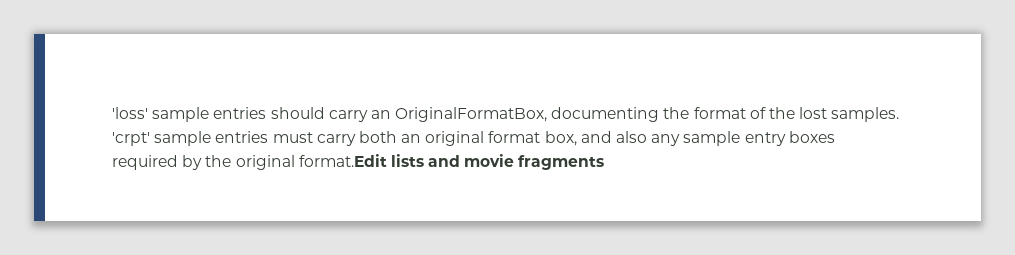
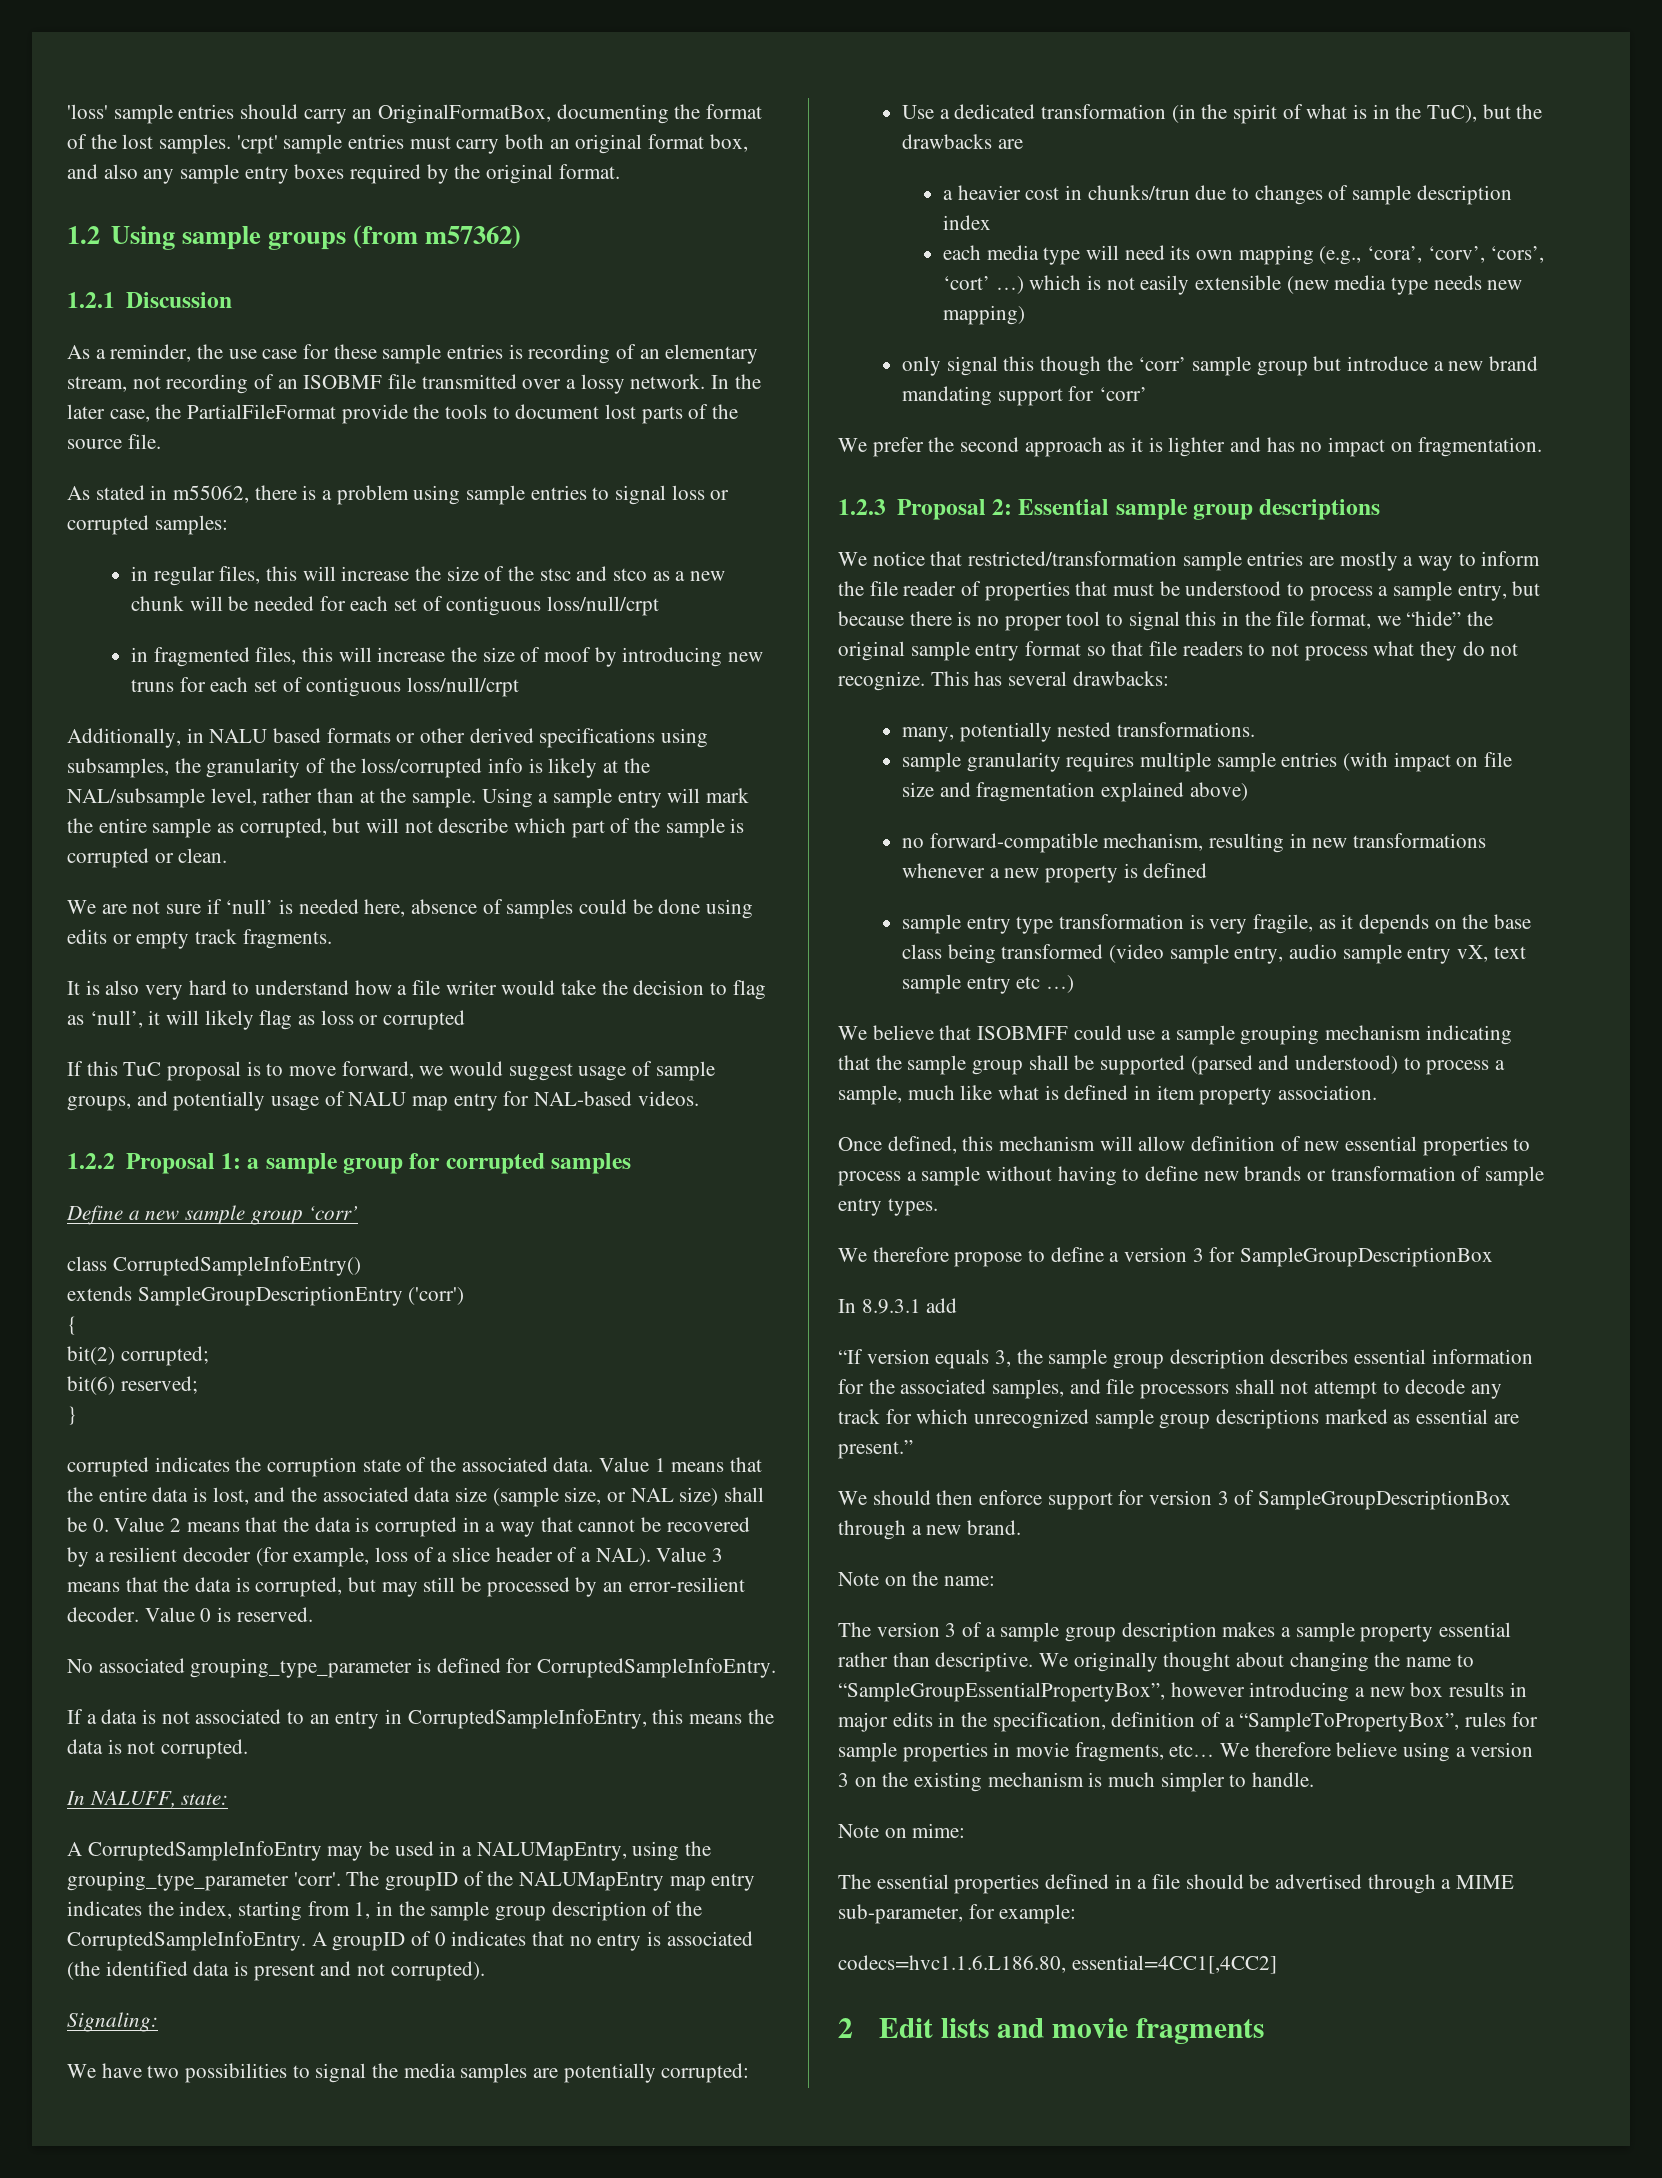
[298,154,387,167] format.Edit -> [558,164,620,179] [67,225,522,250] [67,292,232,308] [67,344,759,364] [67,374,761,394] [67,404,739,424] [67,434,161,449] [67,485,730,505] [67,515,228,535] [131,566,726,586] [131,596,660,616] [131,647,764,667] [131,677,520,697] [67,728,709,748] [67,758,650,778] [67,788,750,808] [67,818,745,838] [67,848,228,868] [67,899,754,919] [67,929,332,949] [67,980,766,1000] [67,1010,466,1030] [67,1061,715,1081] [67,1091,699,1111] [67,1153,631,1174] [66,1205,359,1225] [67,1256,361,1276] [67,1286,465,1306] [67,1316,77,1335] [67,1346,209,1366] [67,1376,198,1395] [67,1406,77,1425] [67,1457,763,1477] [67,1487,765,1507] [67,1517,750,1537] [67,1547,724,1567] [67,1577,745,1597] [67,1607,313,1622] [67,1658,777,1678] [67,1709,774,1729] [67,1739,249,1759] [66,1791,229,1808] [67,1841,712,1861] [67,1871,756,1891] [67,1901,703,1921] [67,1931,753,1951] [67,1961,485,1981] [67,2012,158,2032] [67,2063,750,2083] [902,104,1543,124] [902,134,1023,149] [942,185,1512,205] [942,215,991,230] [942,245,1545,265] [942,275,1523,295] [942,305,1025,325] [902,356,1539,376] [902,386,1148,406] [838,437,1543,457] [838,499,1381,520] [838,551,1541,571] [838,581,1541,601] [838,611,1494,631] [838,641,1519,661] [838,671,1169,691] [902,722,1256,742] [902,752,1513,772] [902,782,1248,802] [902,833,1487,853] [902,863,1208,883] [902,914,1532,934] [902,944,1526,964] [902,974,1075,994] [838,1025,1512,1045] [838,1055,1506,1075] [838,1085,1378,1105] [838,1136,1531,1156] [838,1166,1545,1186] [838,1198,938,1216] [838,1247,1494,1267] [838,1298,958,1314] [838,1349,1533,1369] [838,1379,1503,1399] [838,1409,1519,1429] [838,1440,913,1459] [838,1490,1512,1510] [838,1520,1022,1540] [838,1571,996,1586] [838,1622,1512,1642] [838,1652,1474,1672] [838,1682,1527,1702] [838,1712,1538,1732] [838,1742,1534,1762] [838,1772,1315,1792] [838,1823,966,1838] [838,1874,1515,1894] [838,1904,1077,1924] [838,1955,1277,1974] [838,2018,933,2038] format. // 1.2 Using sample groups (from m57362) // 1.2.1 Discussion // As a reminder, the use case for these sample entries is recording of an elementary stream, not recording of an ISOBMF file transmitted over a lossy network. In the later case, the PartialFileFormat provide the tools to document lost parts of the source file. // As stated in m55062, there is a problem using sample entries to signal loss or corrupted samples: // in regular files, this will increase the size of the stsc and stco as a new chunk will be needed for each set of contiguous loss/null/crpt // in fragmented files, this will increase the size of moof by introducing new truns for each set of contiguous loss/null/crpt // Additionally, in NALU based formats or other derived specifications using subsamples, the granularity of the loss/corrupted info is likely at the NAL/subsample level, rather than at the sample. Using a sample entry will mark the entire sample as corrupted, but will not describe which part of the sample is corrupted or clean. // We are not sure if ‘null’ is needed here, absence of samples could be done using edits or empty track fragments. // It is also very hard to understand how a file writer would take the decision to flag as ‘null’, it will likely flag as loss or corrupted // If this TuC proposal is to move forward, we would suggest usage of sample groups, and potentially usage of NALU map entry for NAL-based videos. // 1.2.2 Proposal 1: a sample group for corrupted samples // Define a new sample group ‘corr’ // class CorruptedSampleInfoEntry() // extends SampleGroupDescriptionEntry ('corr') // { // bit(2) corrupted; // bit(6) reserved; // } // corrupted indicates the corruption state of the associated data. Value 1 means that the entire data is lost, and the associated data size (sample size, or NAL size) shall be 0. Value 2 means that the data is corrupted in a way that cannot be recovered by a resilient decoder (for example, loss of a slice header of a NAL). Value 3 means that the data is corrupted, but may still be processed by an error-resilient decoder. Value 0 is reserved. // No associated grouping_type_parameter is defined for CorruptedSampleInfoEntry. // If a data is not associated to an entry in CorruptedSampleInfoEntry, this means the data is not corrupted. // In NALUFF, state: // A CorruptedSampleInfoEntry may be used in a NALUMapEntry, using the grouping_type_parameter 'corr'. The groupID of the NALUMapEntry map entry indicates the index, starting from 1, in the sample group description of the CorruptedSampleInfoEntry. A groupID of 0 indicates that no entry is associated (the identified data is present and not corrupted). // Signaling: // We have two possibilities to signal the media samples are potentially corrupted: // Use a dedicated transformation (in the spirit of what is in the TuC), but the drawbacks are // a heavier cost in chunks/trun due to changes of sample description index // each media type will need its own mapping (e.g., ‘cora’, ‘corv’, ‘cors’, ‘cort’ …) which is not easily extensible (new media type needs new mapping) // only signal this though the ‘corr’ sample group but introduce a new brand mandating support for ‘corr’ // We prefer the second approach as it is lighter and has no impact on fragmentation. // 1.2.3 Proposal 2: Essential sample group descriptions // We notice that restricted/transformation sample entries are mostly a way to inform the file reader of properties that must be understood to process a sample entry, but because there is no proper tool to signal this in the file format, we “hide” the original sample entry format so that file readers to not process what they do not recognize. This has several drawbacks: // many, potentially nested transformations. // sample granularity requires multiple sample entries (with impact on file size and fragmentation explained above) // no forward-compatible mechanism, resulting in new transformations whenever a new property is defined // sample entry type transformation is very fragile, as it depends on the base class being transformed (video sample entry, audio sample entry vX, text sample entry etc …) // We believe that ISOBMFF could use a sample grouping mechanism indicating that the sample group shall be supported (parsed and understood) to process a sample, much like what is defined in item property association. // Once defined, this mechanism will allow definition of new essential properties to process a sample without having to define new brands or transformation of sample entry types. // We therefore propose to define a version 3 for SampleGroupDescriptionBox // In 8.9.3.1 add // “If version equals 3, the sample group description describes essential information for the associated samples, and file processors shall not attempt to decode any track for which unrecognized sample group descriptions marked as essential are present.” // We should then enforce support for version 3 of SampleGroupDescriptionBox through a new brand. // Note on the name: // The version 3 of a sample group description makes a sample property essential rather than descriptive. We originally thought about changing the name to “SampleGroupEssentialPropertyBox”, however introducing a new box results in major edits in the specification, definition of a “SampleToPropertyBox”, rules for sample properties in movie fragments, etc… We therefore believe using a version 3 on the existing mechanism is much simpler to handle. // Note on mime: // The essential properties defined in a file should be advertised through a MIME sub-parameter, for example: // codecs=hvc1.1.6.L186.80, essential=4CC1[,4CC2] // 2 Edit

